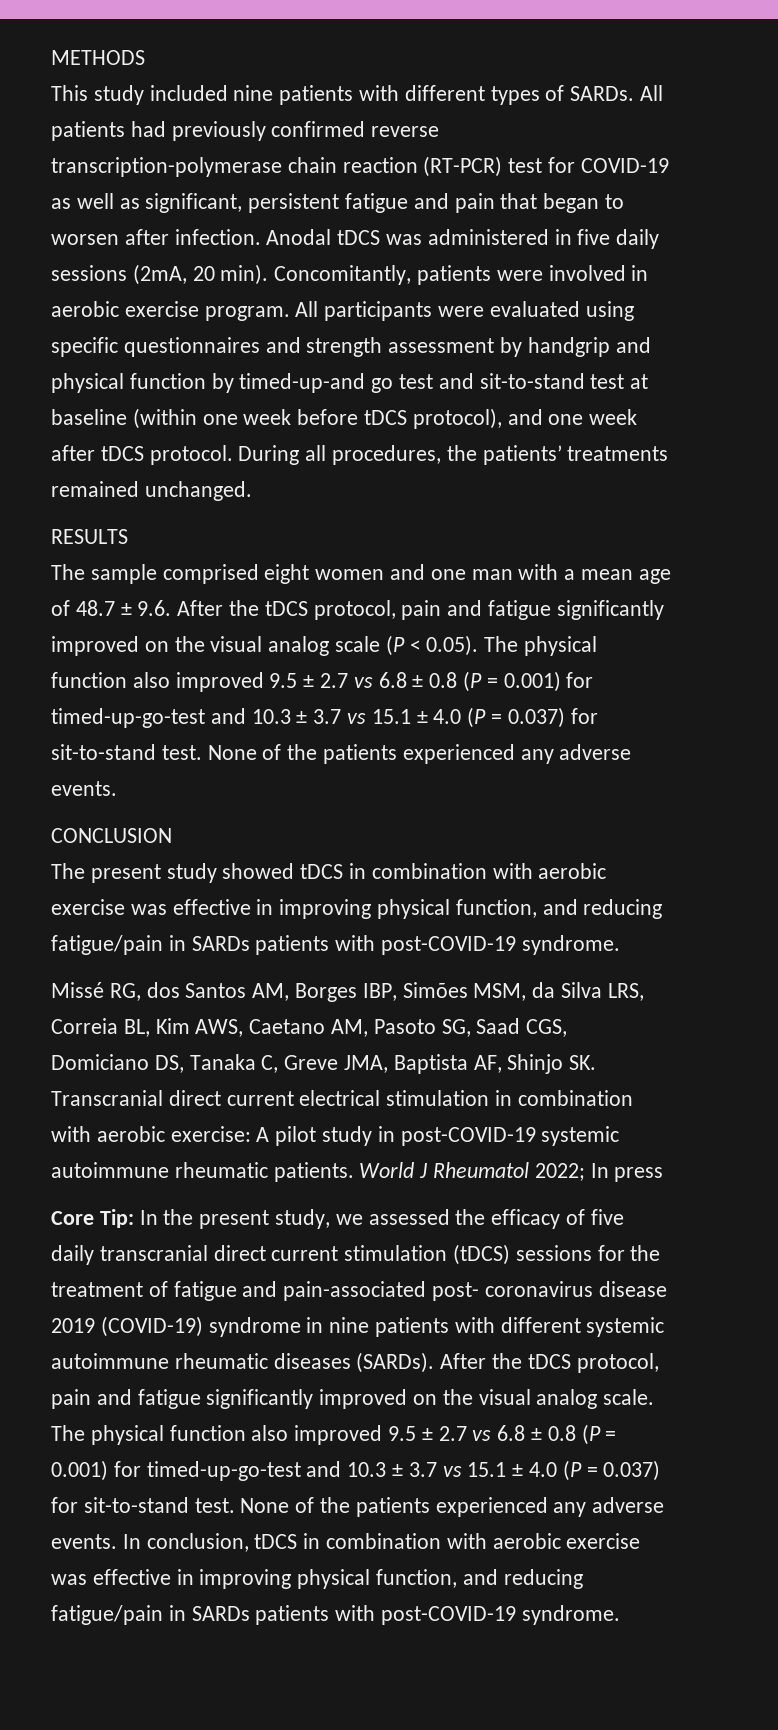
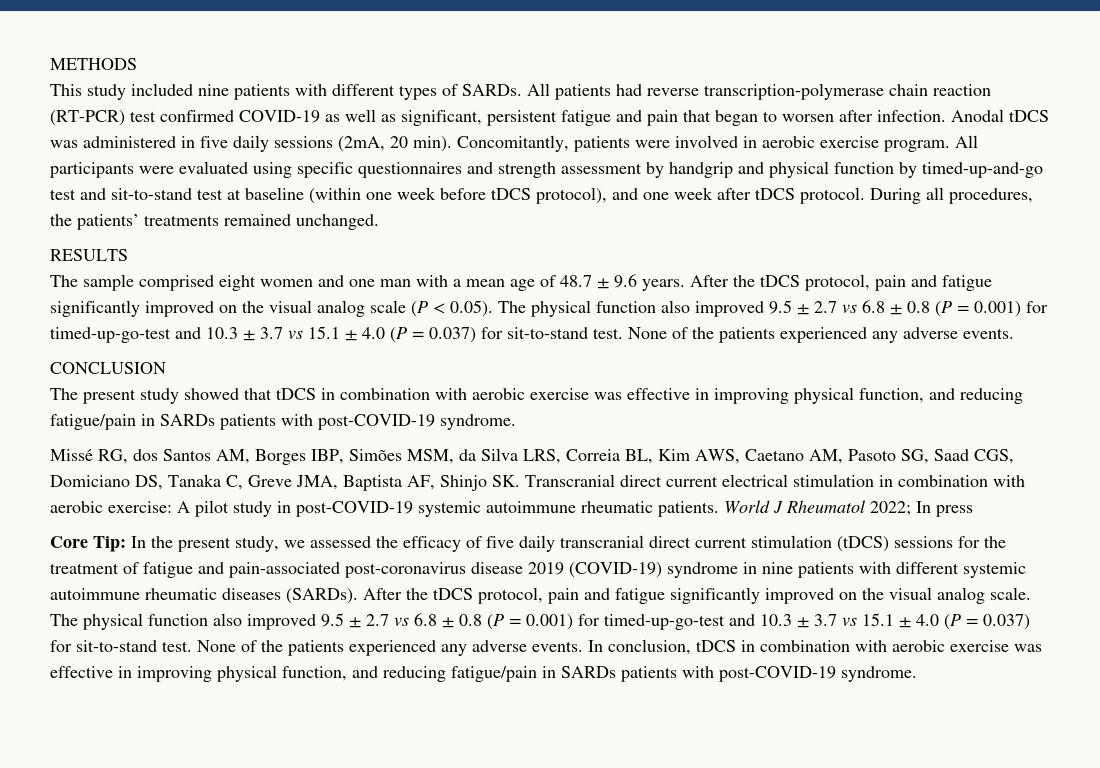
[171,121,366,141] previously confirmed -> (642, 90) none
[548,157,576,173] for -> [160,110,234,122] confirmed
[239,373,394,393] timed-up-and go -> [922,162,1043,178] timed-up-and-go
[137,600,172,616] 9.6. -> [614,274,685,291] 9.6 years.
(295, 871) none -> [244,388,272,400] that
[432,1281,593,1301] post- coronavirus -> [345,562,466,578] post-coronavirus

